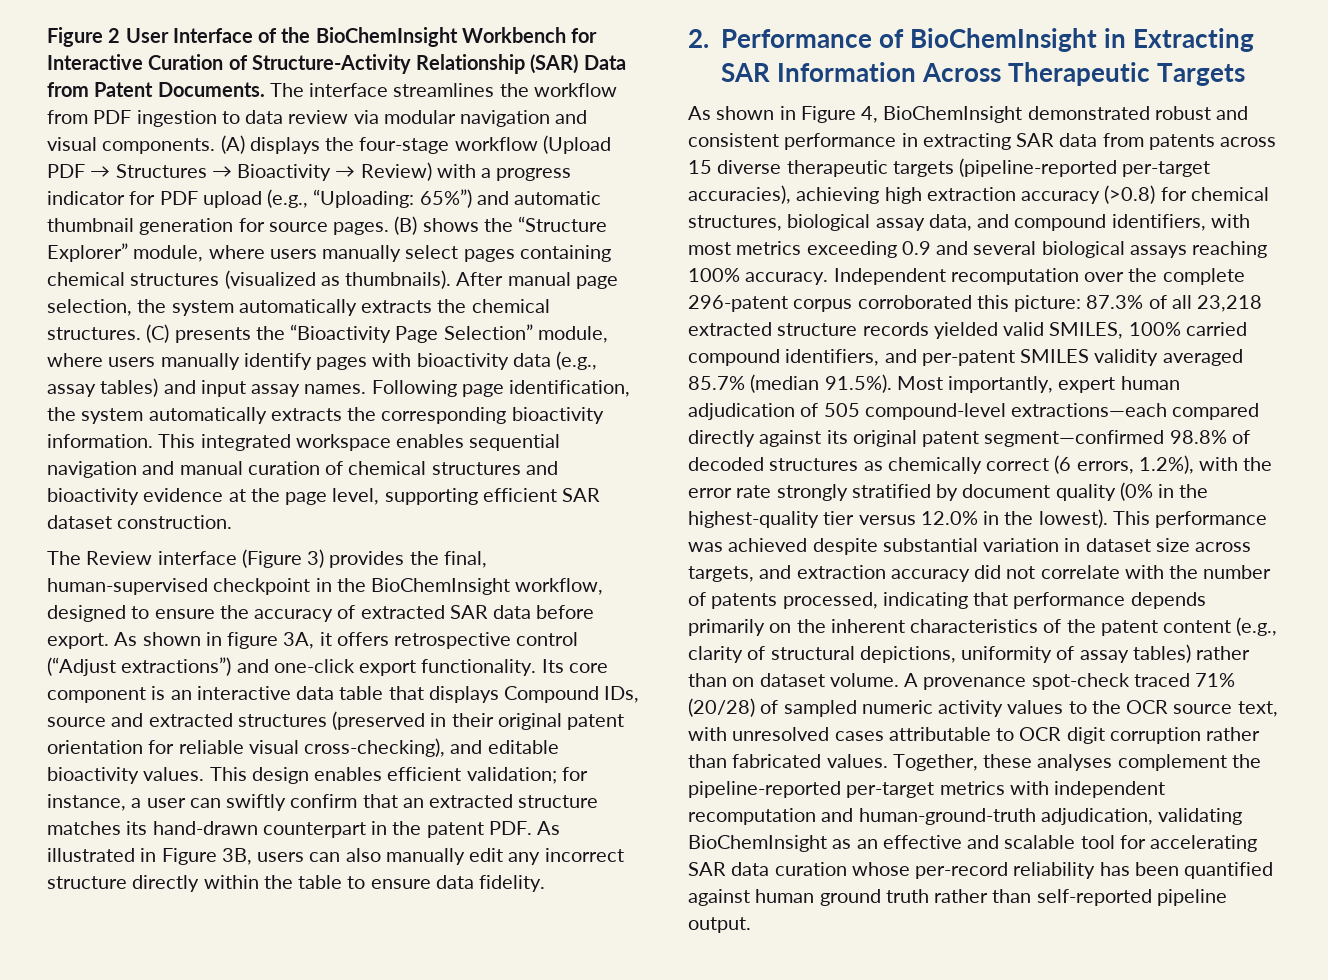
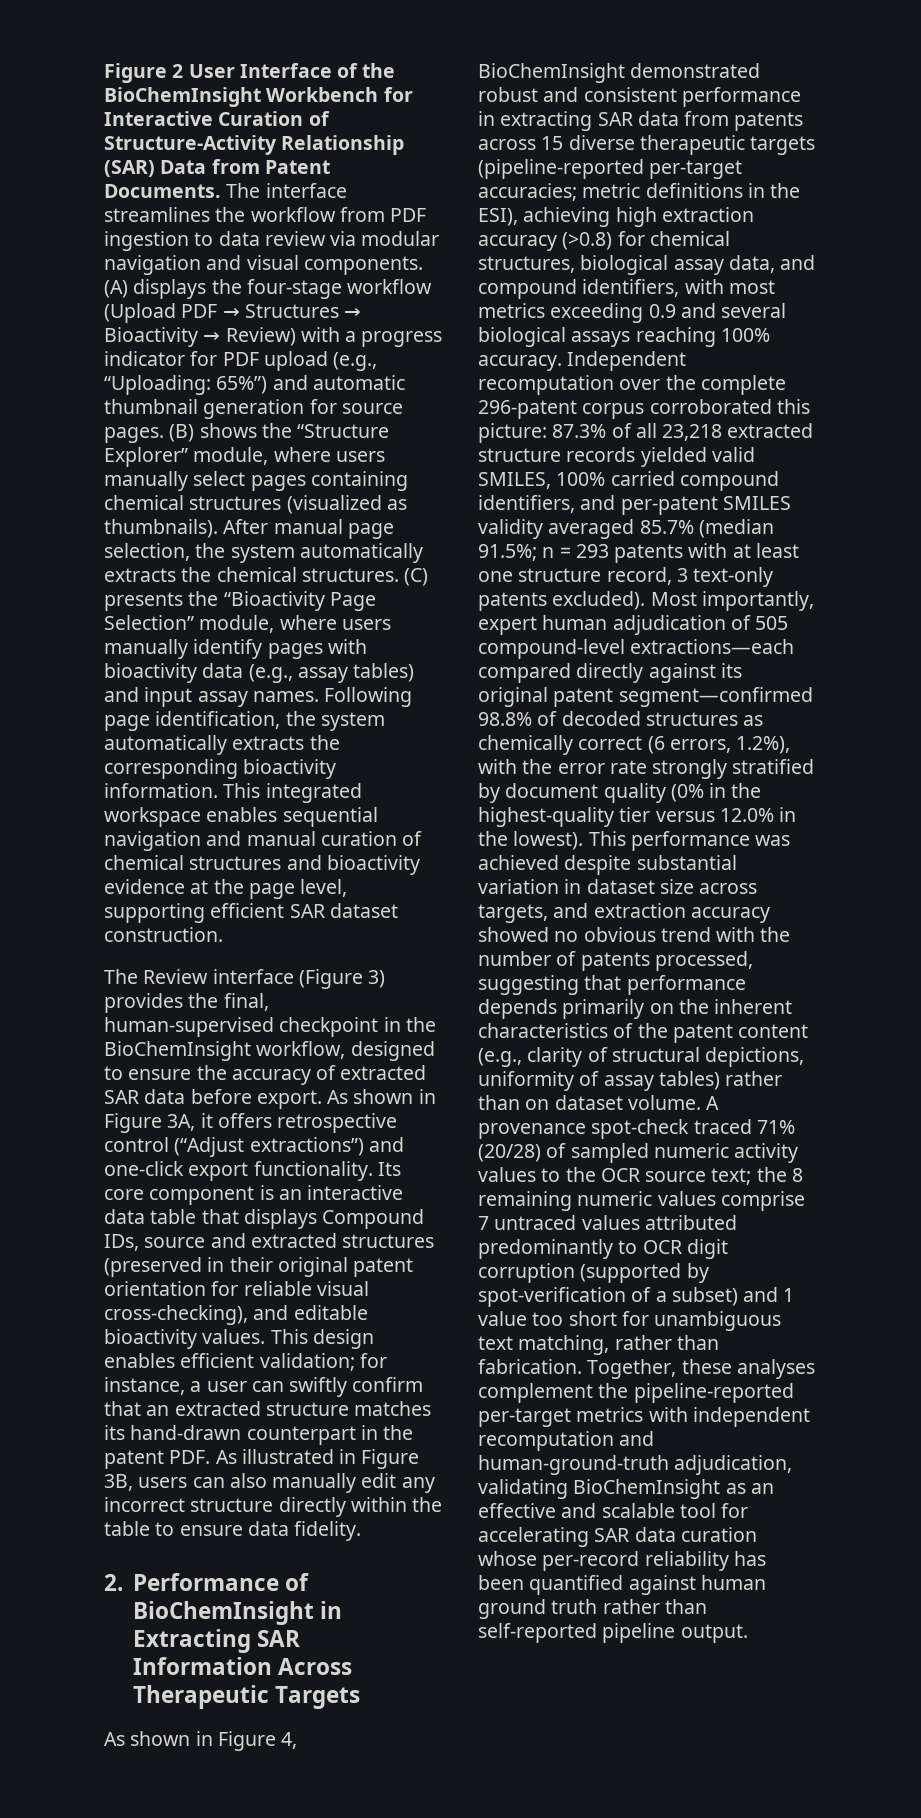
[227,632,279,649] figure -> [104,1113,162,1133] Figure
[688,185,791,204] accuracies), -> [478,183,801,201] [478,208,518,226] accuracies; metric definitions in the ESI),
[824,374,892,393] 91.5%). -> [478,543,799,563] [478,567,774,587] [478,591,646,611] 91.5%; n = 293 patents with at least one structure record, 3 text-only patents excluded).
[974,565,1120,579] did not correlate -> [478,927,711,942] showed no obvious trend
[882,592,968,609] indicating -> [478,975,579,995] suggesting
[1237,701,1278,717] [688,727,1261,744] [688,754,888,768] text, with unresolved cases attributable to OCR digit corruption rather than fabricated values. -> [711,1167,803,1185] [478,1191,805,1211] [478,1215,737,1230] [478,1239,728,1259] [478,1263,709,1283] [478,1287,795,1307] [478,1311,782,1331] [478,1335,719,1355] [478,1359,582,1374] text; the 8 remaining numeric values comprise 7 untraced values attributed predominantly to OCR digit corruption (supported by spot-verification of a subset) and 1 value too short for unambiguous text matching, rather than fabrication.

